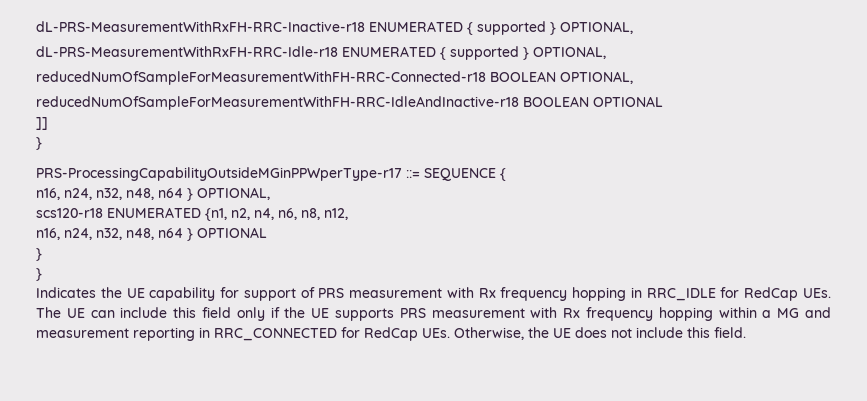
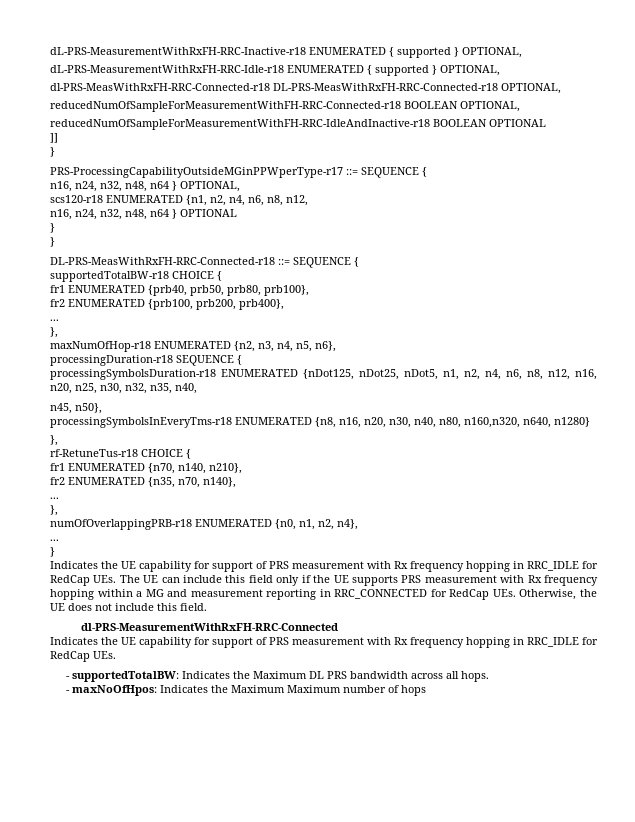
(606, 52) none -> [50,83,561,94] // dl-PRS-MeasWithRxFH-RRC-Connected-r18 DL-PRS-MeasWithRxFH-RRC-Connected-r18 OPTIONAL,
(42, 274) none -> [50,257,359,268] [50,271,222,282] [50,285,309,296] [50,299,284,310] [50,319,59,321] [50,327,58,338] [50,341,336,352] [50,355,242,366] [50,369,597,380] [50,383,197,394] [50,403,102,414] [50,417,590,428] [50,435,58,446] [50,449,191,459] [50,463,242,474] [50,477,236,488] [50,497,59,499] [50,505,58,516] [50,519,358,530] [50,539,59,541] [50,547,55,557] // DL-PRS-MeasWithRxFH-RRC-Connected-r18 ::= SEQUENCE { // supportedTotalBW-r18 CHOICE { // fr1 ENUMERATED {prb40, prb50, prb80, prb100}, // fr2 ENUMERATED {prb100, prb200, prb400}, // ... // }, // maxNumOfHop-r18 ENUMERATED {n2, n3, n4, n5, n6}, // processingDuration-r18 SEQUENCE { // processingSymbolsDuration-r18 ENUMERATED {nDot125, nDot25, nDot5, n1, n2, n4, n6, n8, n12, n16, n20, n25, n30, n32, n35, n40, // n45, n50}, // processingSymbolsInEveryTms-r18 ENUMERATED {n8, n16, n20, n30, n40, n80, n160,n320, n640, n1280} // }, // rf-RetuneTus-r18 CHOICE { // fr1 ENUMERATED {n70, n140, n210}, // fr2 ENUMERATED {n35, n70, n140}, // ... // }, // numOfOverlappingPRB-r18 ENUMERATED {n0, n1, n2, n4}, // ... // }
(746, 332) none -> [81,623,339,631] [50,637,598,648] [50,651,116,662] [65,671,489,682] [65,685,426,696] // dl-PRS-MeasurementWithRxFH-RRC-Connected // Indicates the UE capability for support of PRS measurement with Rx frequency hopping in RRC_IDLE for RedCap UEs. // - supportedTotalBW: Indicates the Maximum DL PRS bandwidth across all hops. // - maxNoOfHpos: Indicates the Maximum Maximum number of hops

